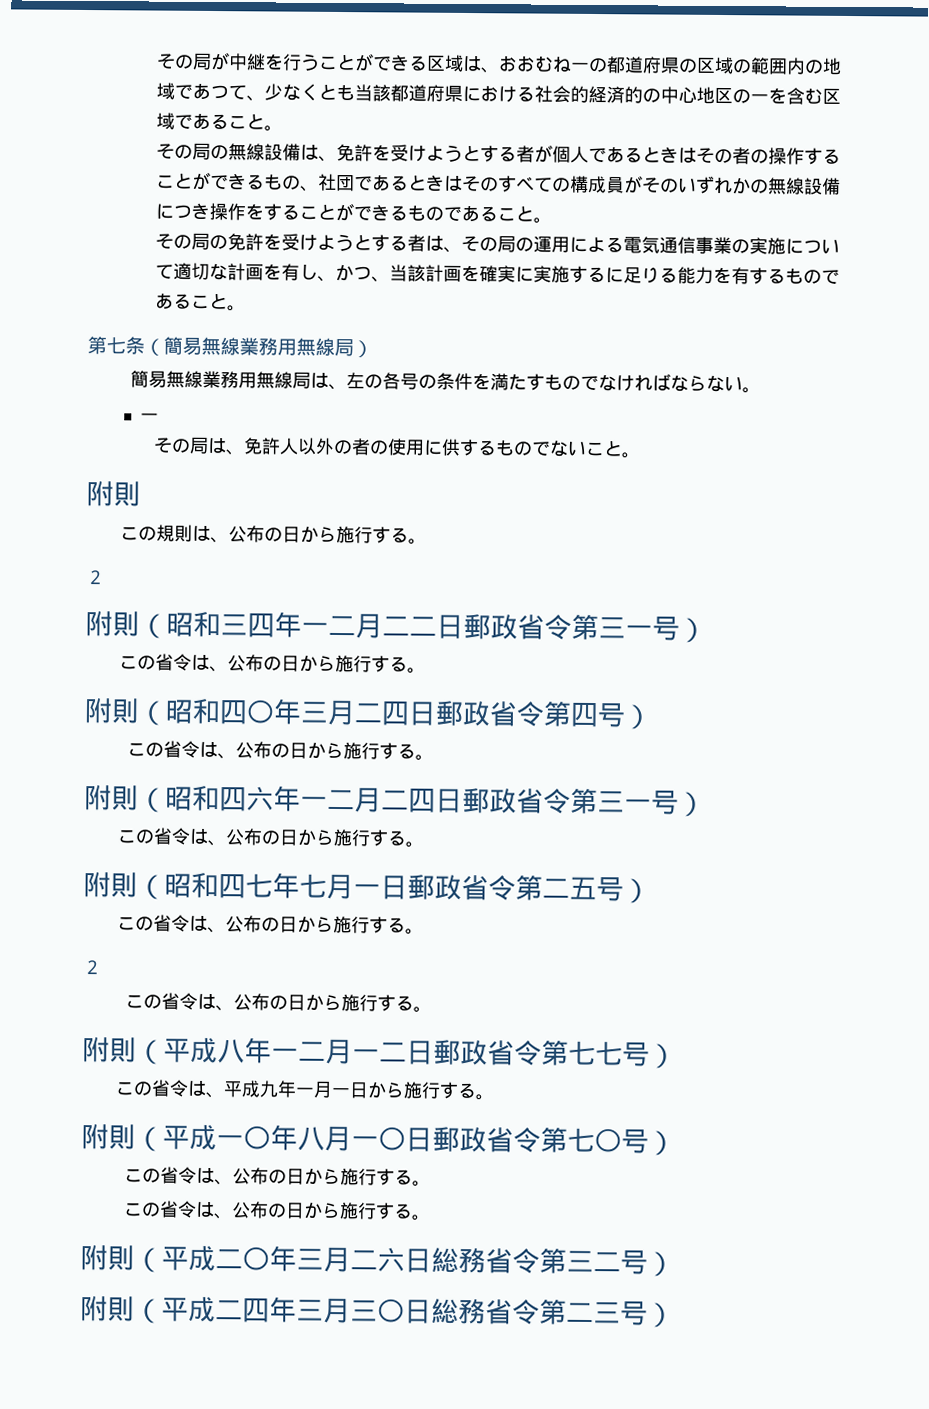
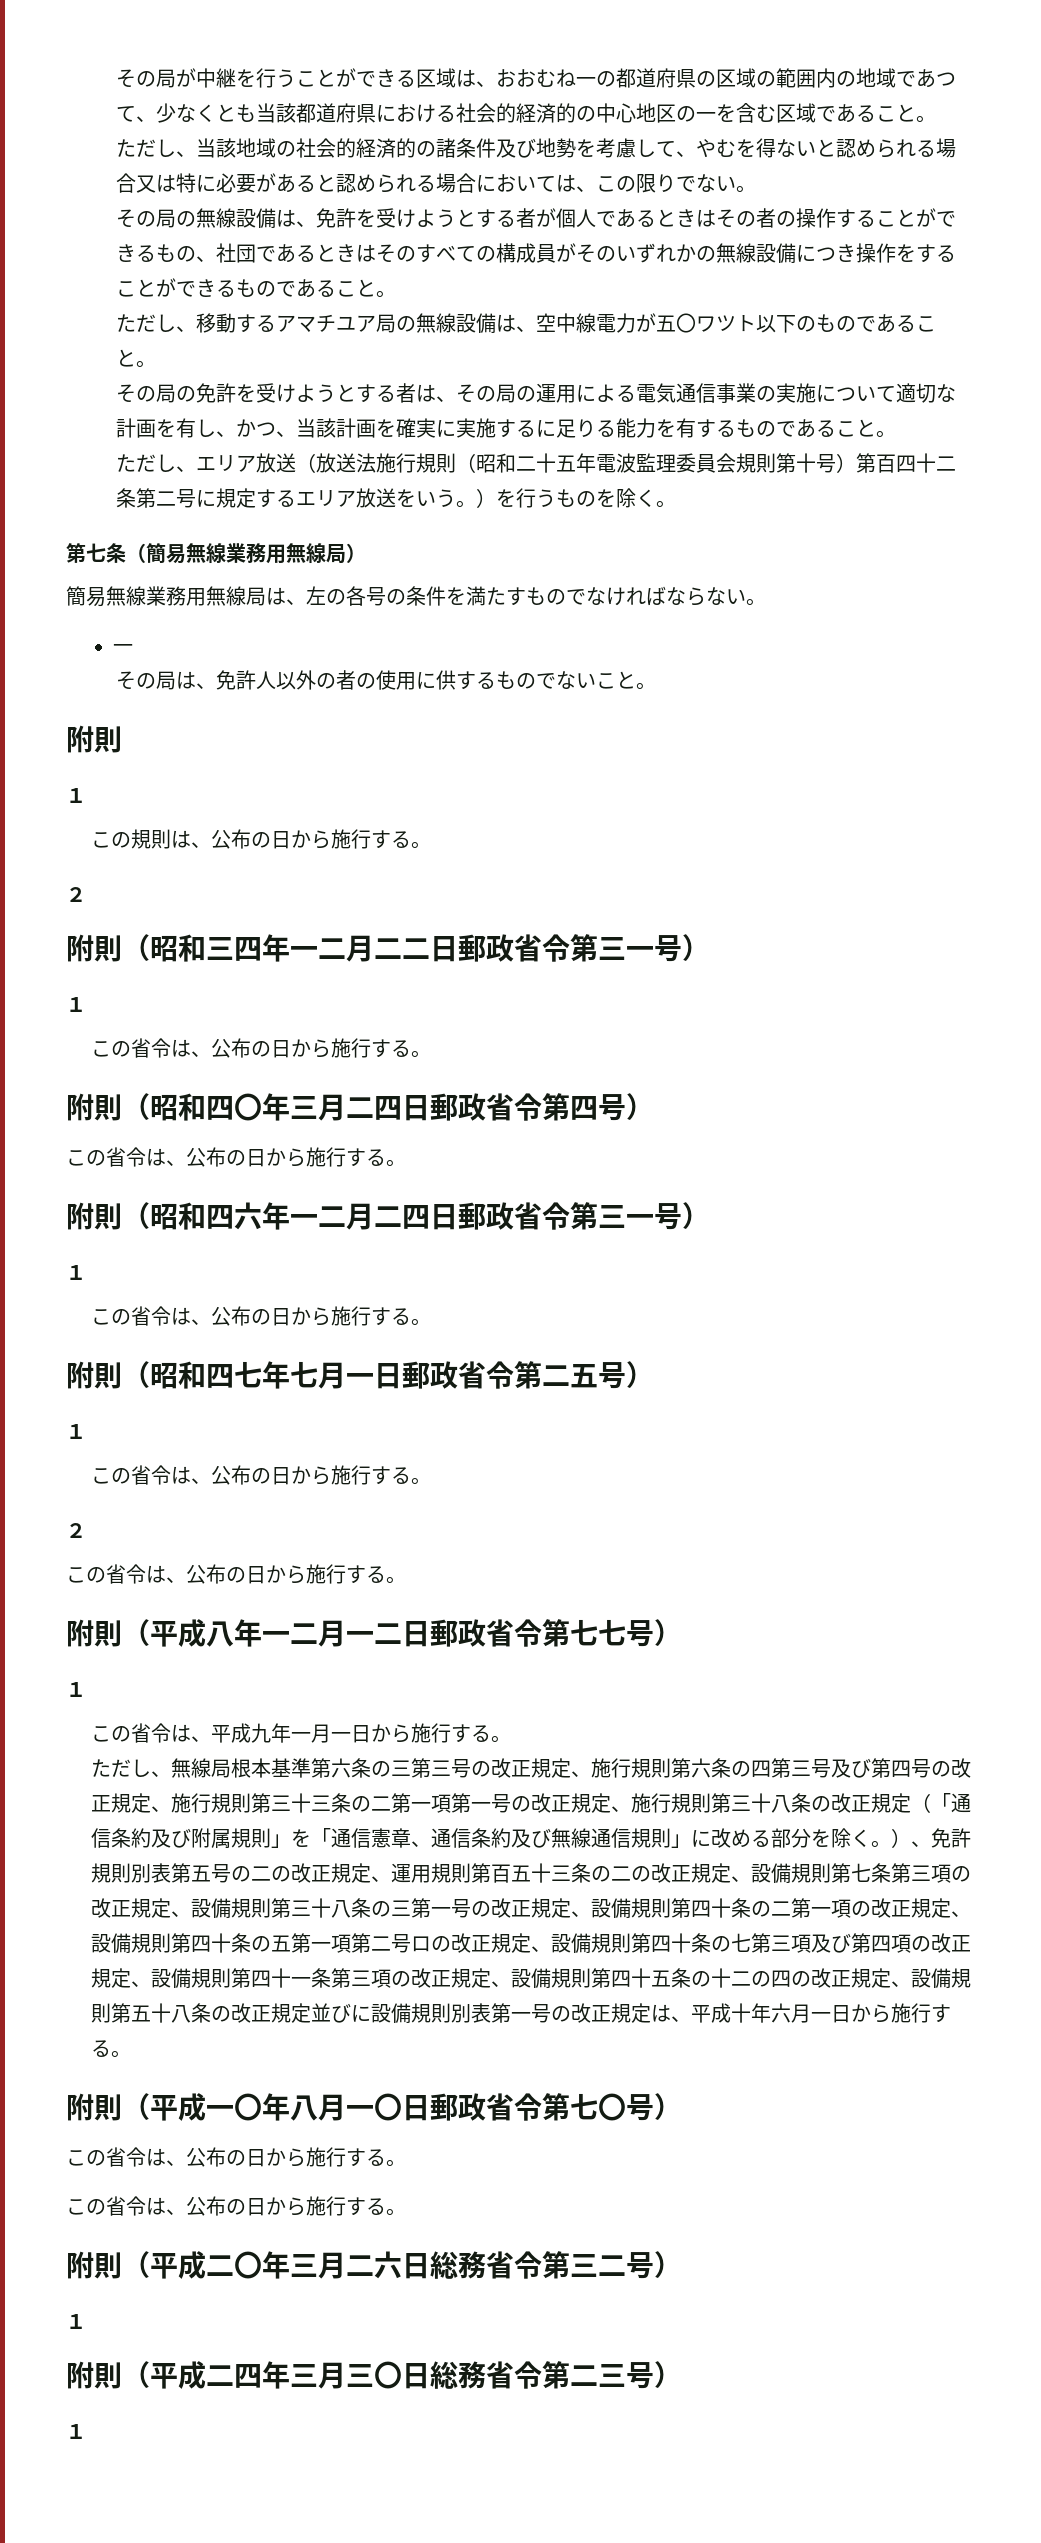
(284, 128) none -> [115,138,956,158] [115,173,756,193] // ただし、当該地域の社会的経済的の諸条件及び地勢を考慮して、やむを得ないと認められる場合又は特に必要があると認められる場合においては、この限りでない。
(553, 220) none -> [115,313,936,334] [115,349,156,368] // ただし、移動するアマチユア局の無線設備は、空中線電力が五〇ワツト以下のものであること。
(247, 308) none -> [115,453,956,473] [115,488,676,508] // ただし、エリア放送（放送法施行規則（昭和二十五年電波監理委員会規則第十号）第百四十二条第二号に規定するエリア放送をいう。）を行うものを除く。
(141, 494) none -> [66,788,86,803] // １
(707, 630) none -> [66,997,86,1012] // １
(706, 804) none -> [66,1265,86,1280] // １
(651, 891) none -> [66,1424,86,1439] // １
(677, 1056) none -> [66,1682,86,1697] // １
(494, 1097) none -> [90,1758,971,1778] [90,1793,971,1813] [90,1828,971,1849] [90,1863,971,1884] [90,1898,971,1919] [90,1933,971,1954] [90,1968,971,1989] [90,2003,951,2024] [90,2040,131,2058] // ただし、無線局根本基準第六条の三第三号の改正規定、施行規則第六条の四第三号及び第四号の改正規定、施行規則第三十三条の二第一項第一号の改正規定、施行規則第三十八条の改正規定（「通信条約及び附属規則」を「通信憲章、通信条約及び無線通信規則」に改める部分を除く。）、免許規則別表第五号の二の改正規定、運用規則第百五十三条の二の改正規定、設備規則第七条第三項の改正規定、設備規則第三十八条の三第一号の改正規定、設備規則第四十条の二第一項の改正規定、設備規則第四十条の五第一項第二号ロの改正規定、設備規則第四十条の七第三項及び第四項の改正規定、設備規則第四十一条第三項の改正規定、設備規則第四十五条の十二の四の改正規定、設備規則第五十八条の改正規定並びに設備規則別表第一号の改正規定は、平成十年六月一日から施行する。
(675, 1264) none -> [66,2314,86,2329] // １
(675, 1315) none -> [66,2424,86,2439] // １

